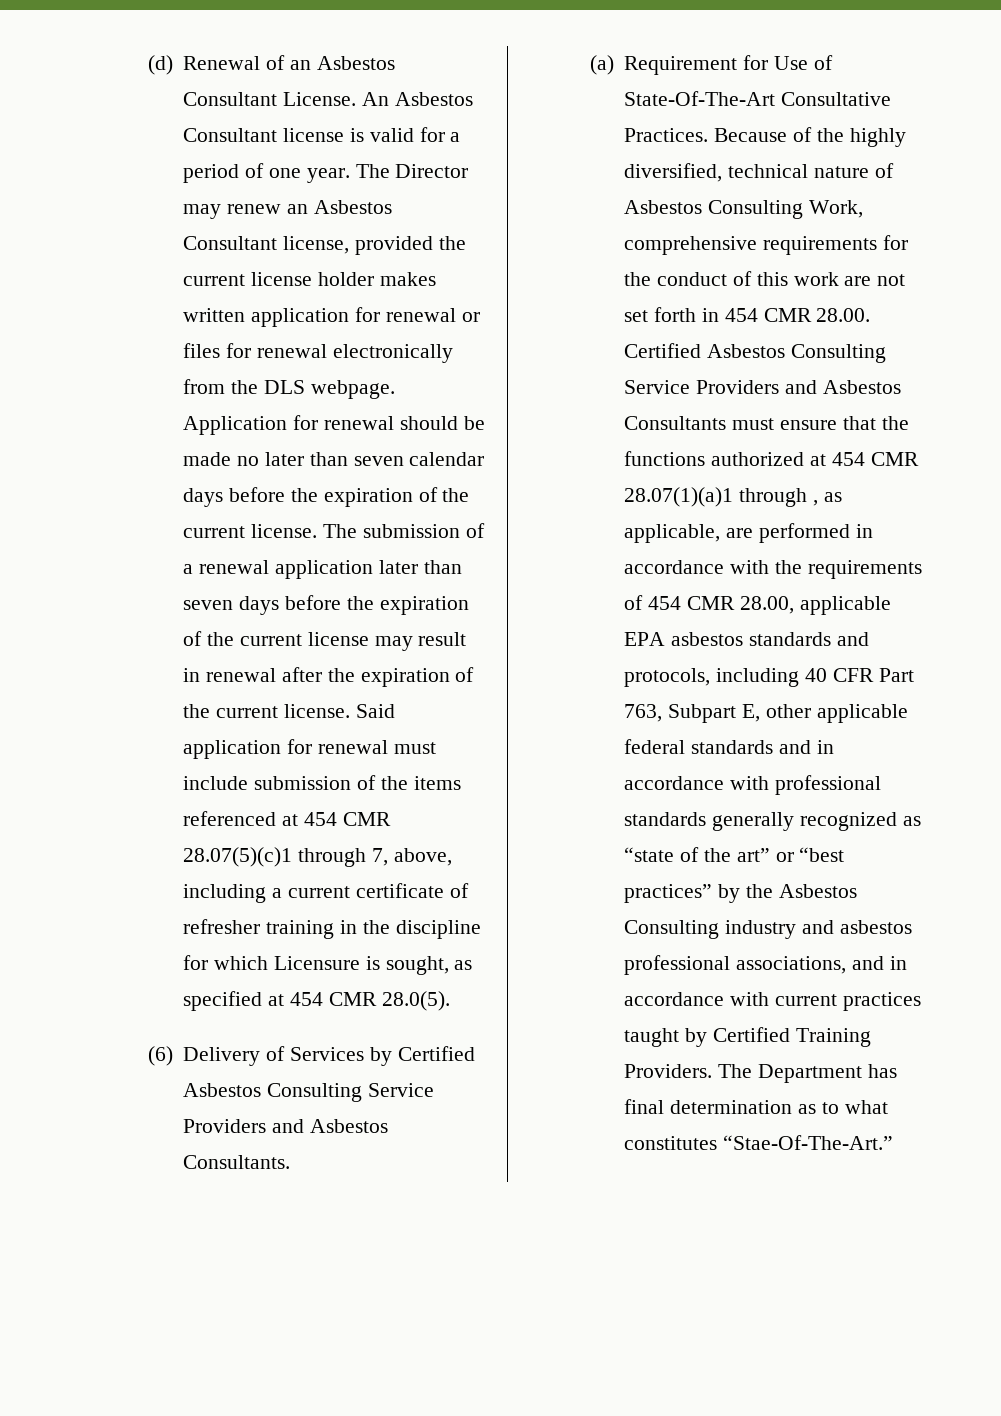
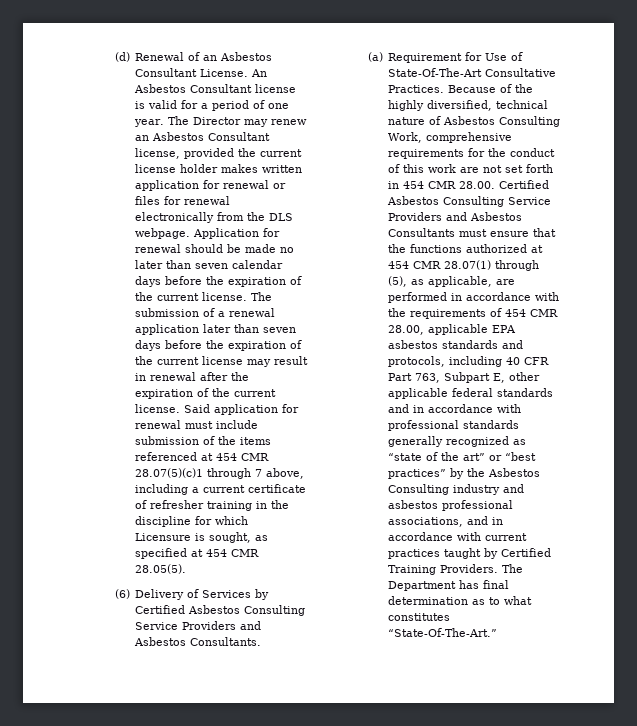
[371,848,388,866] 7, -> [255,469,263,477] 7
[381,991,450,1011] 28.0(5). -> [135,564,187,574] 28.05(5).
[624,487,818,507] 28.07(1)(a)1 through , -> [444,260,540,271] [388,276,408,287] 28.07(1) through (5),
[723,1135,894,1150] “Stae-Of-The-Art.” -> [388,628,498,637] “State-Of-The-Art.”

